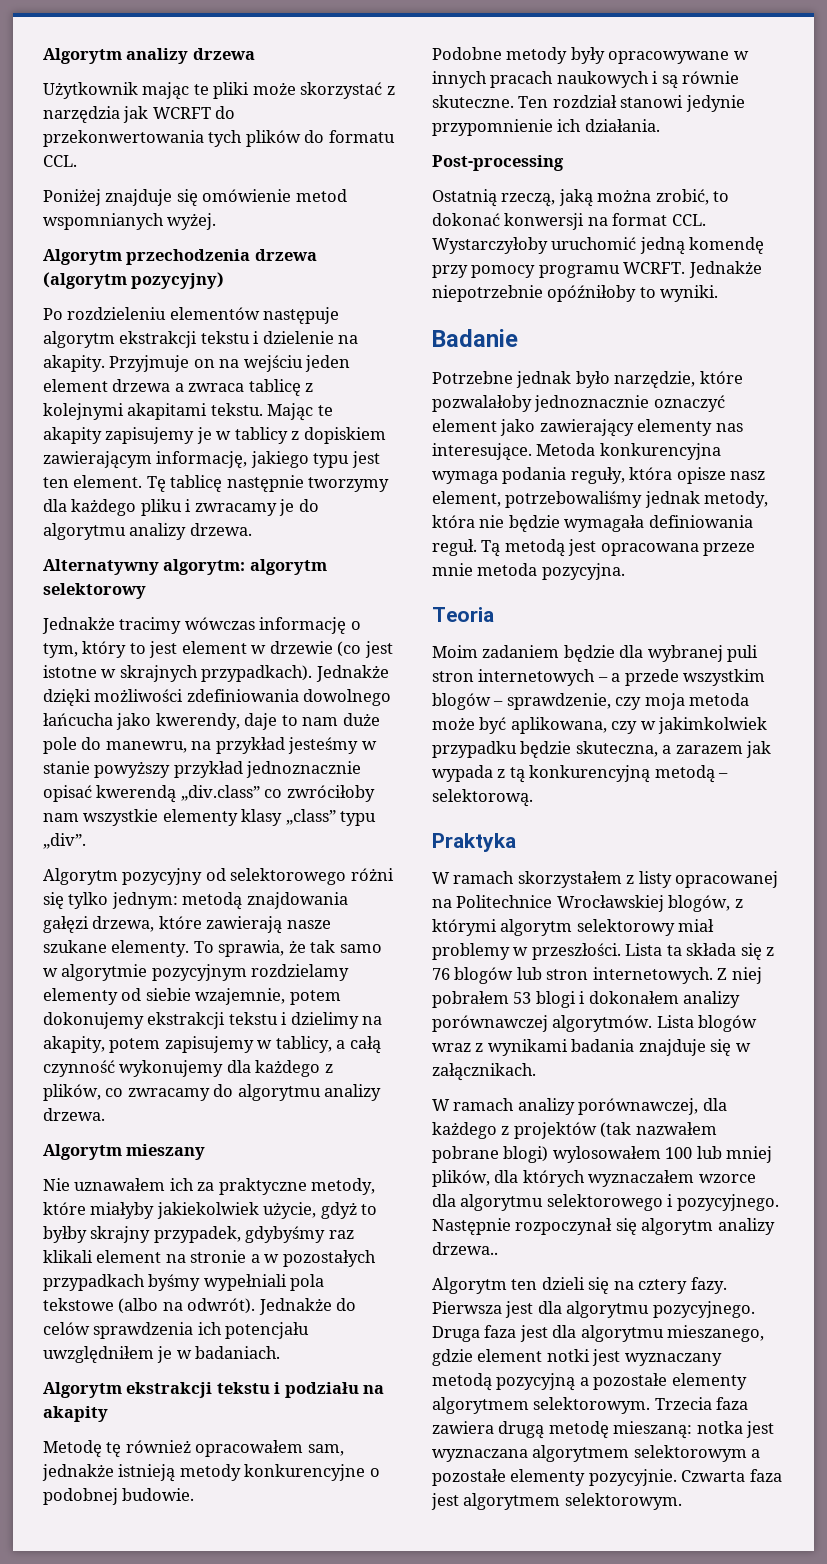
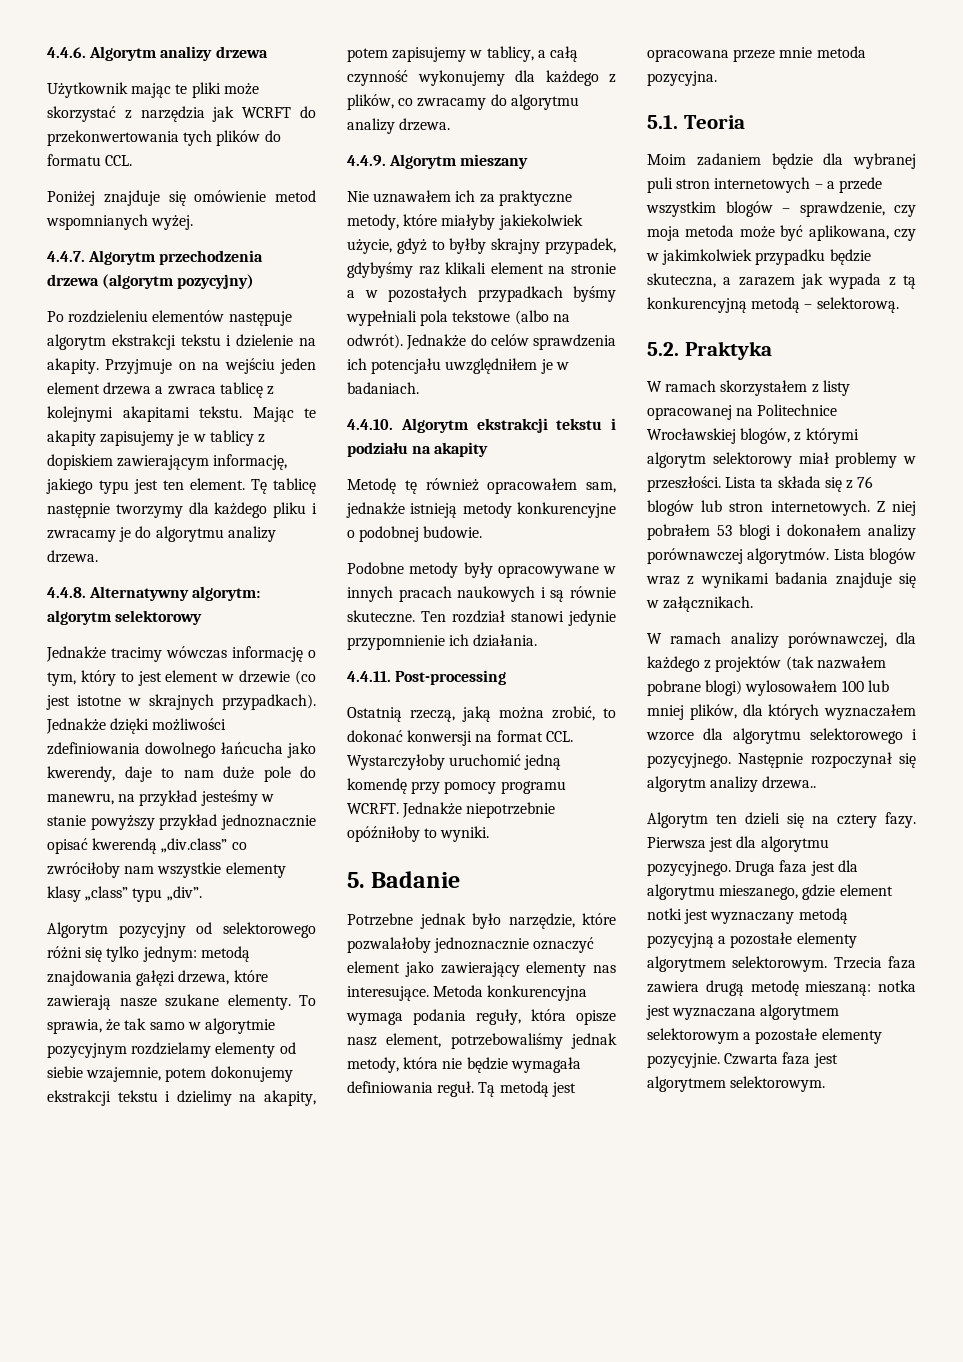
(43, 56) none -> [47,47,86,58] 4.4.6.
(217, 221) none -> [47,251,85,262] 4.4.7.
(252, 529) none -> [47,587,86,598] 4.4.8.
(105, 1114) none -> [347,155,386,166] 4.4.9.
(281, 1352) none -> [347,419,393,430] 4.4.10.
(660, 125) none -> [347,671,391,682] 4.4.11.
(719, 293) none -> [347,872,365,888] 5.
(625, 571) none -> [647,115,678,129] 5.1.
(533, 798) none -> [647,342,679,356] 5.2.

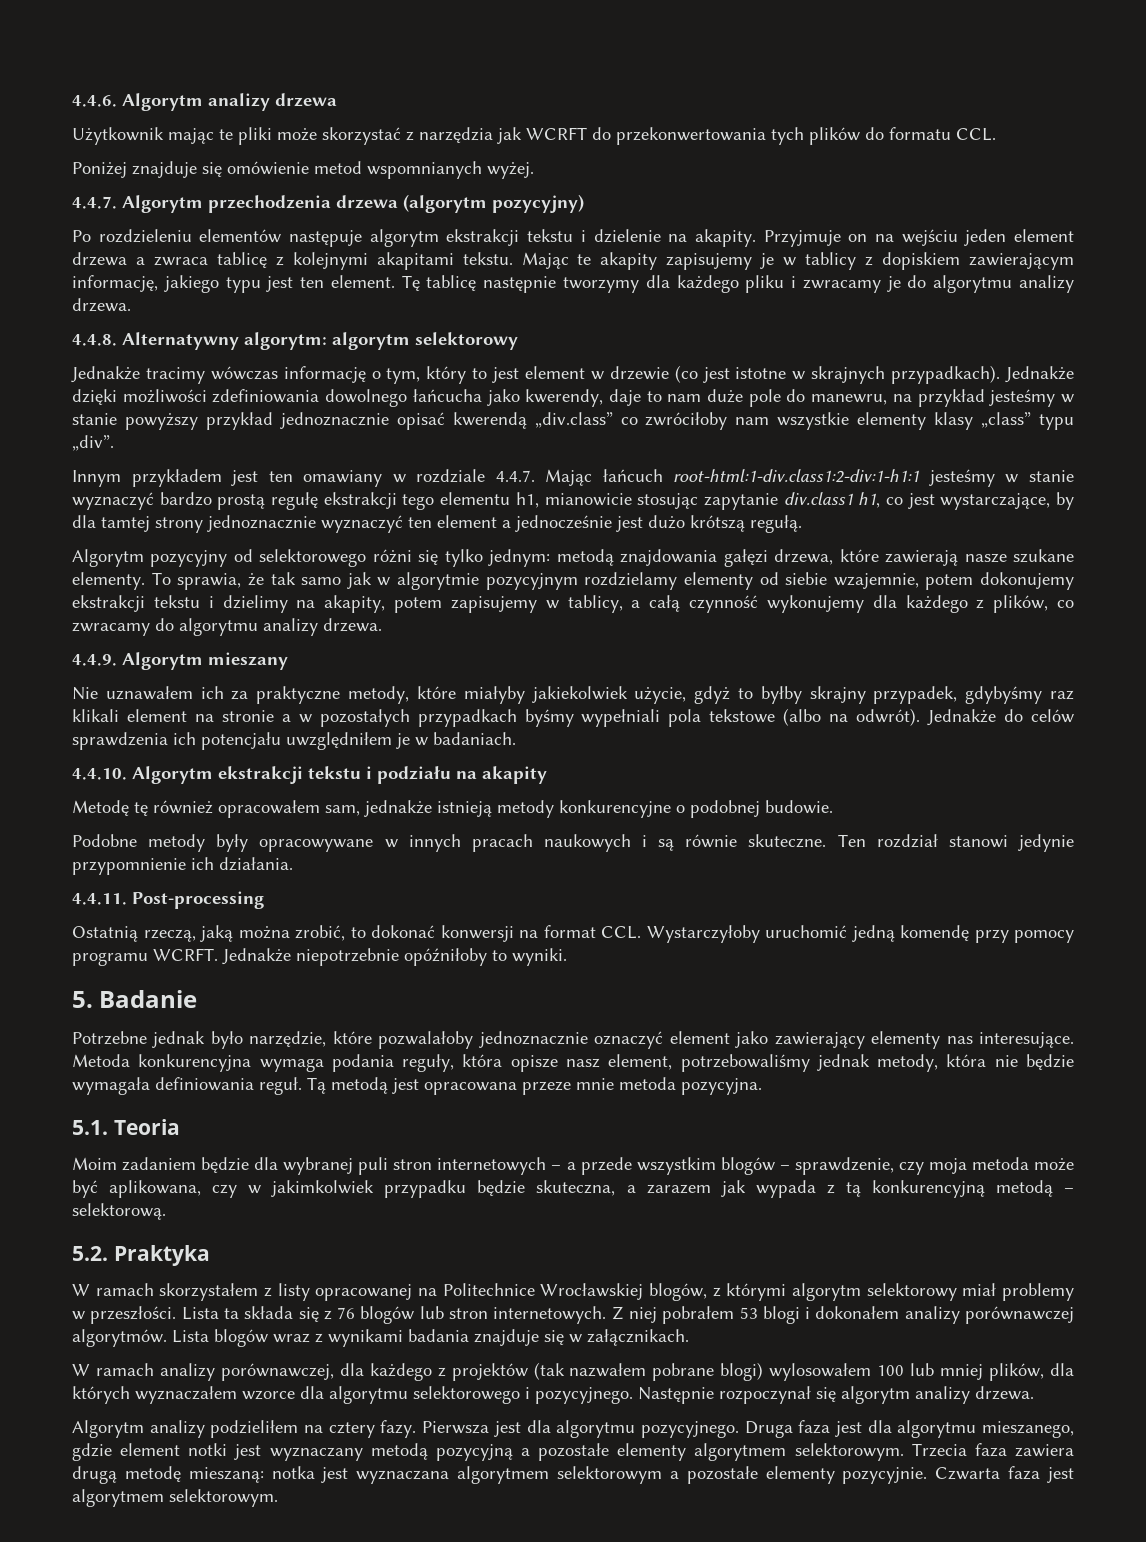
(202, 893) none -> [72,469,1074,487] [72,492,1074,510] [72,515,802,533] // Innym przykładem jest ten omawiany w rozdziale 4.4.7. Mając łańcuch root-html:1-div.class1:2-div:1-h1:1 jesteśmy w stanie wyznaczyć bardzo prostą regułę ekstrakcji tego elementu h1, mianowicie stosując zapytanie div.class1 h1, co jest wystarczające, by dla tamtej strony jednoznacznie wyznaczyć ten element a jednocześnie jest dużo krótszą regułą.
(185, 1026) none -> [346,572,372,589] jak
[762,776,817,789] [647,812,804,828] drzewa.. // Algorytm ten dzieli się -> [975,1386,1034,1400] [72,1420,299,1438] drzewa. // Algorytm analizy podzieliłem

